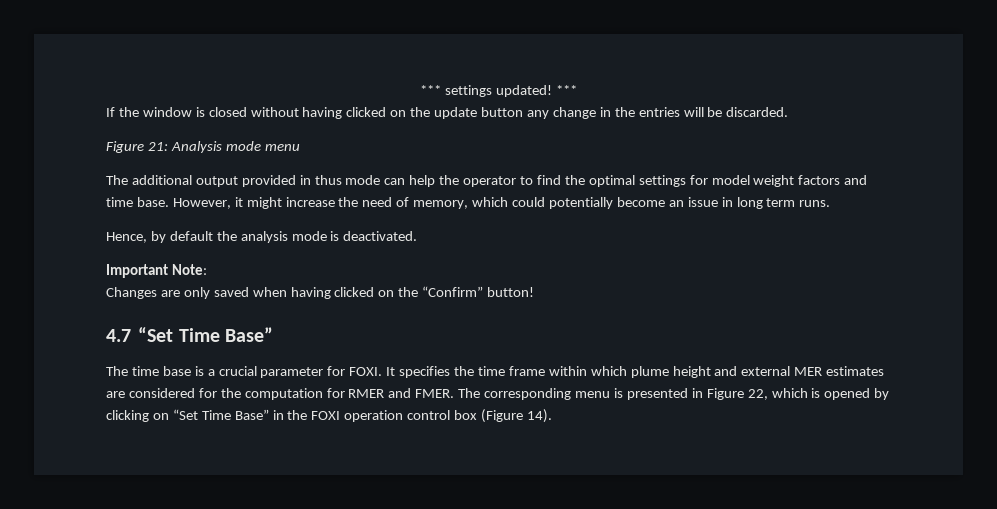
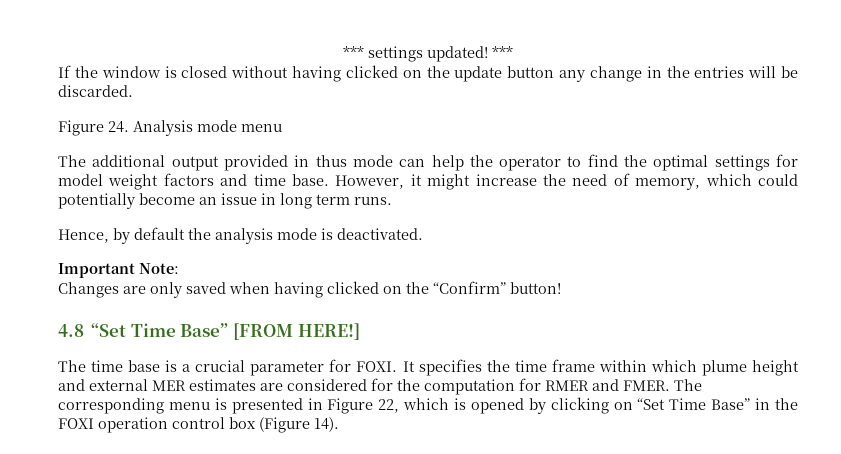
[147,142,168,151] 21: -> [108,121,129,133] 24.
[106,327,273,342] 4.7 “Set Time Base” -> [58,323,360,340] 4.8 “Set Time Base” [FROM HERE!]

